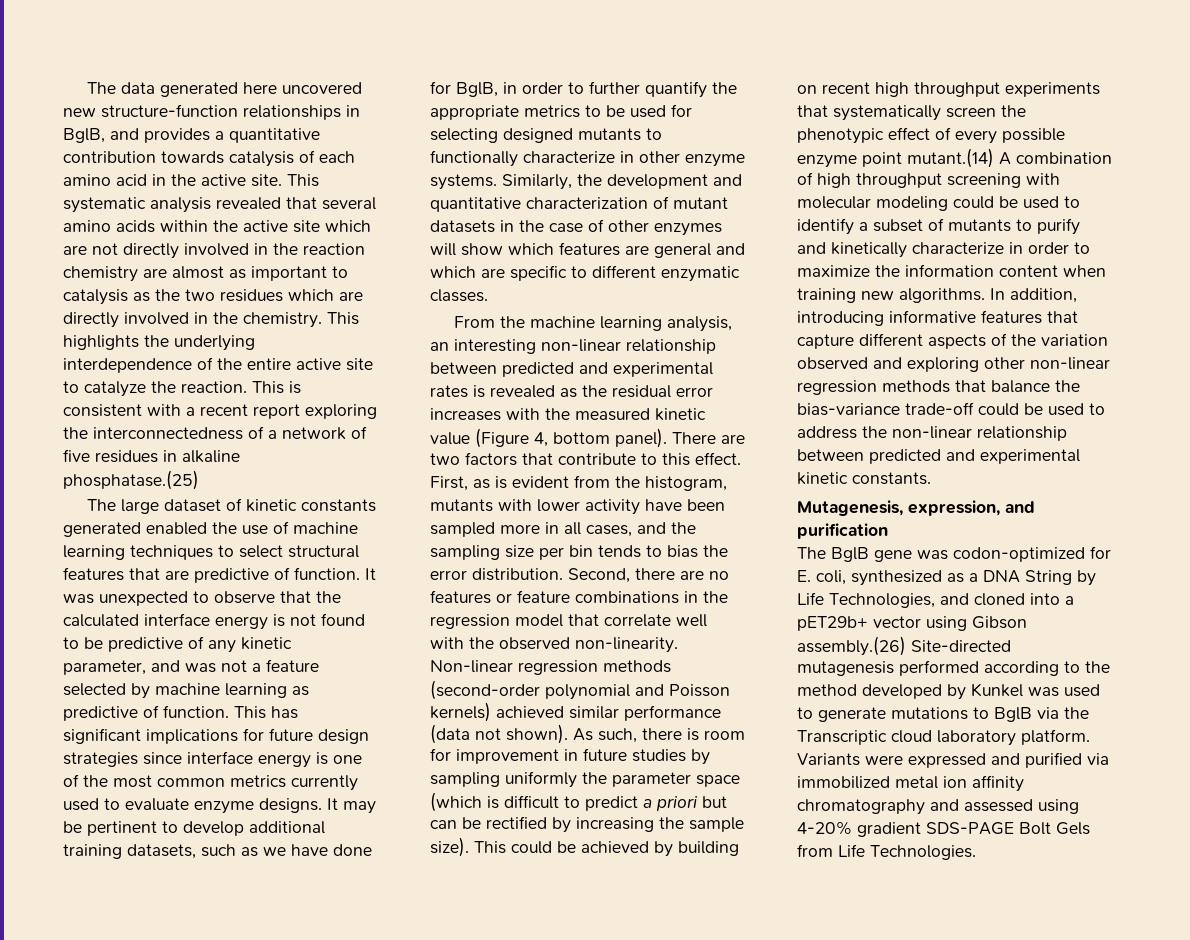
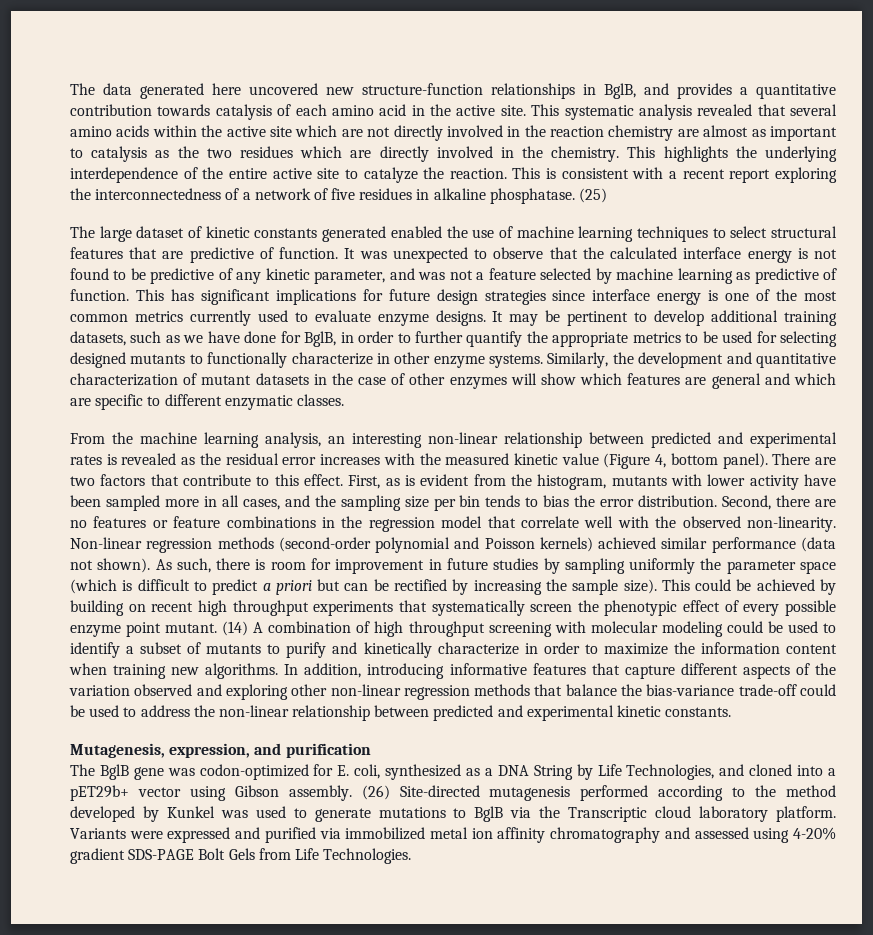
[63,470,199,490] phosphatase.(25) -> [489,188,608,204] phosphatase. (25)
[907,148,994,168] mutant.(14) -> [165,621,249,636] mutant. (14)
[797,636,906,656] assembly.(26) -> [288,785,390,801] assembly. (26)

